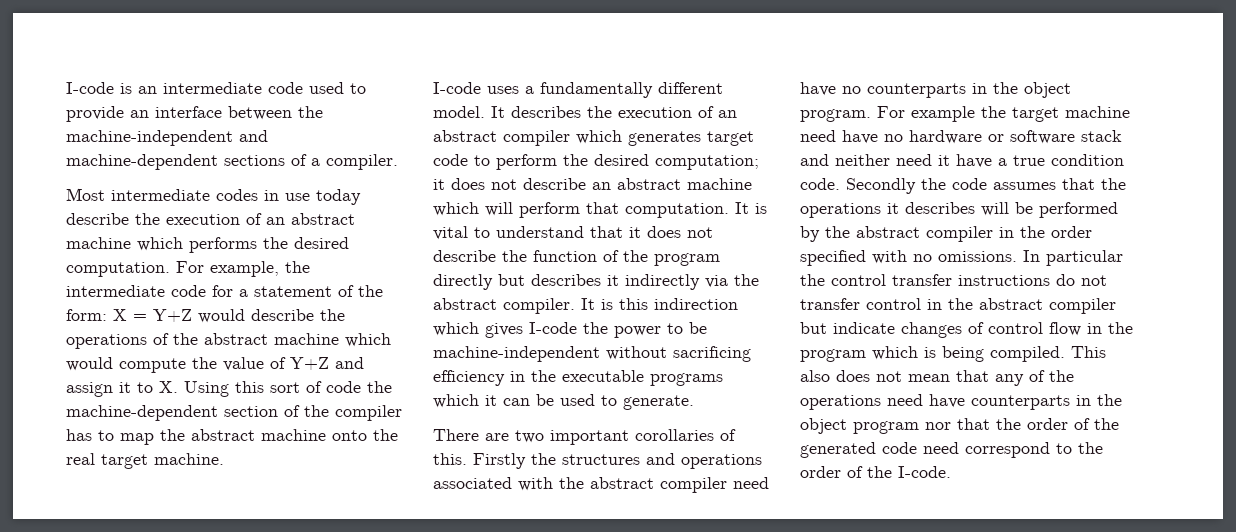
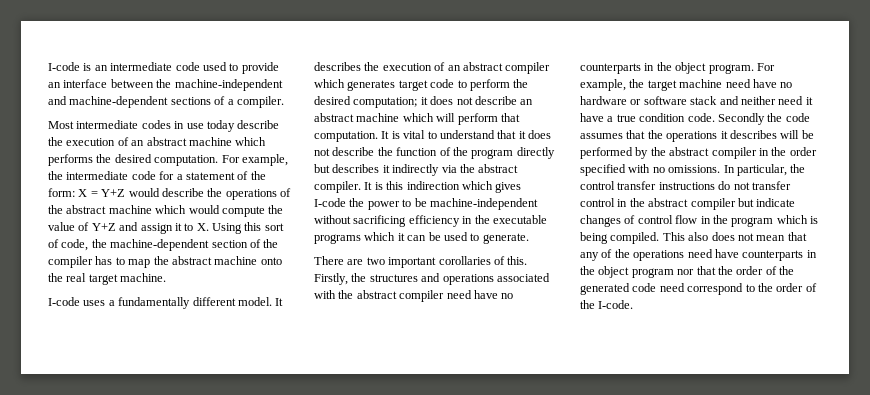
[326,381,361,393] code -> [61,239,89,251] code,
[473,453,526,469] Firstly -> [314,273,348,285] Firstly,
[911,106,975,122] example -> [580,79,626,91] example,
[1046,250,1123,266] particular -> [736,164,787,176] particular,

